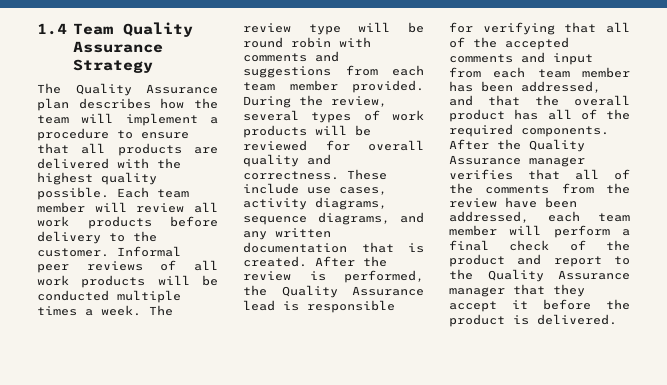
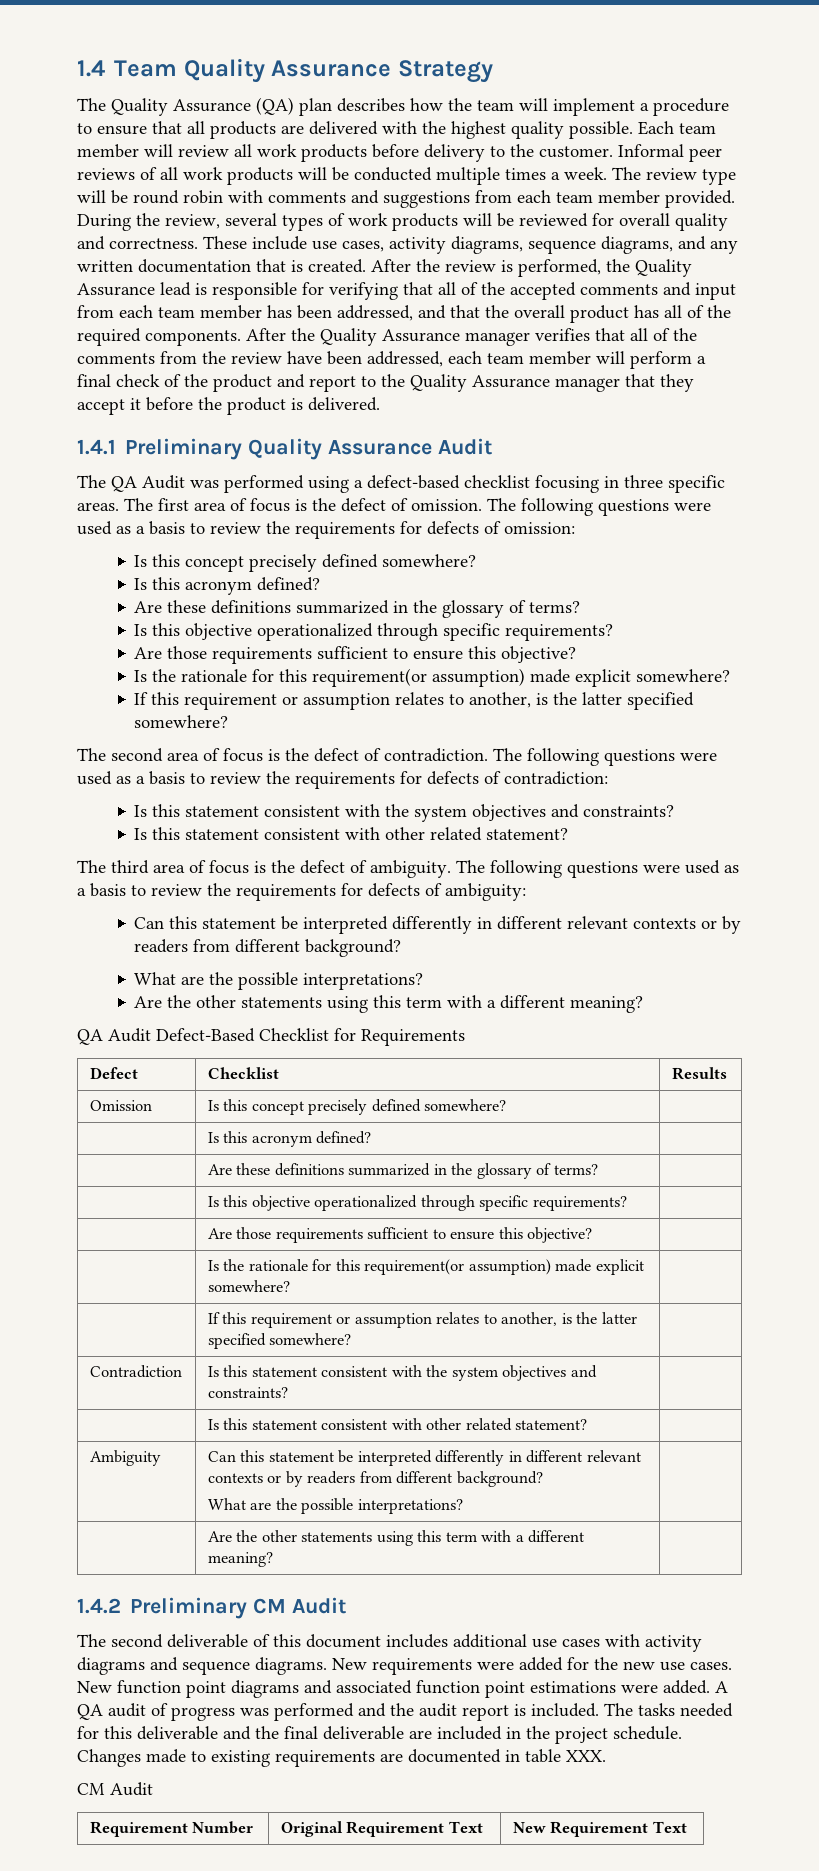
(218, 89) none -> [256,97,294,115] (QA)
(617, 319) none -> [77,438,492,460] [77,475,725,493] [77,498,711,516] [77,521,575,539] [134,554,477,572] [134,577,321,595] [134,600,581,618] [134,623,614,641] [134,646,577,664] [134,668,731,687] [134,692,695,710] [134,715,229,728] [77,748,717,766] [77,771,608,789] [134,804,675,822] [134,827,569,841] [77,860,739,878] [77,883,526,901] [134,916,742,934] [134,939,402,957] [134,972,424,990] [134,995,644,1013] [77,1028,465,1046] [89,1067,138,1079] [207,1067,279,1079] [671,1067,727,1080] [89,1100,152,1111] [207,1099,507,1115] [207,1131,372,1147] [207,1163,598,1179] [207,1195,627,1211] [207,1227,593,1243] [207,1259,644,1275] [207,1280,290,1292] [207,1312,637,1328] [207,1333,352,1349] [89,1365,182,1378] [207,1365,597,1381] [207,1387,288,1398] [207,1418,588,1431] [89,1450,161,1466] [207,1450,641,1466] [207,1471,543,1487] [207,1498,463,1514] [207,1530,585,1546] [207,1552,273,1567] [77,1597,346,1619] [77,1634,702,1652] [77,1657,732,1675] [77,1680,728,1698] [77,1703,733,1721] [77,1726,682,1744] [77,1749,606,1767] [77,1782,153,1796] [89,1821,254,1837] [280,1821,483,1837] [512,1821,687,1837] // 1.4.1 Preliminary Quality Assurance Audit // The QA Audit was performed using a defect-based checklist focusing in three specific areas. The first area of focus is the defect of omission. The following questions were used as a basis to review the requirements for defects of omission: // Is this concept precisely defined somewhere? // Is this acronym defined? // Are these definitions summarized in the glossary of terms? // Is this objective operationalized through specific requirements? // Are those requirements sufficient to ensure this objective? // Is the rationale for this requirement(or assumption) made explicit somewhere? // If this requirement or assumption relates to another, is the latter specified somewhere? // The second area of focus is the defect of contradiction. The following questions were used as a basis to review the requirements for defects of contradiction: // Is this statement consistent with the system objectives and constraints? // Is this statement consistent with other related statement? // The third area of focus is the defect of ambiguity. The following questions were used as a basis to review the requirements for defects of ambiguity: // Can this statement be interpreted differently in different relevant contexts or by readers from different background? // What are the possible interpretations? // Are the other statements using this term with a different meaning? // QA Audit Defect-Based Checklist for Requirements // Defect | Checklist | Results // Omission | Is this concept precisely defined somewhere? | // | Is this acronym defined? | // | Are these definitions summarized in the glossary of terms? | // | Is this objective operationalized through specific requirements? | // | Are those requirements sufficient to ensure this objective? | // | Is the rationale for this requirement(or assumption) made explicit somewhere? | // | If this requirement or assumption relates to another, is the latter specified somewhere? | // Contradiction | Is this statement consistent with the system objectives and constraints? | // | Is this statement consistent with other related statement? | // Ambiguity | Can this statement be interpreted differently in different relevant contexts or by readers from different background? // What are the possible interpretations? | // | Are the other statements using this term with a different meaning? | // 1.4.2 Preliminary CM Audit // The second deliverable of this document includes additional use cases with activity diagrams and sequence diagrams. New requirements were added for the new use cases. New function point diagrams and associated function point estimations were added. A QA audit of progress was performed and the audit report is included. The tasks needed for this deliverable and the final deliverable are included in the project schedule. Changes made to existing requirements are documented in table XXX. // CM Audit // Requirement Number | Original Requirement Text | New Requirement Text

